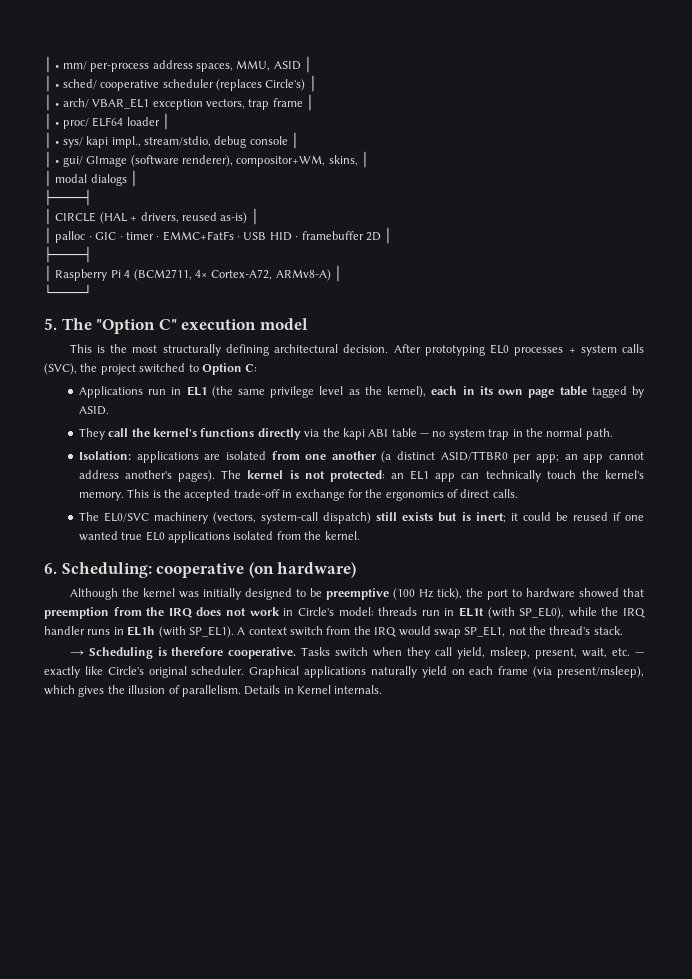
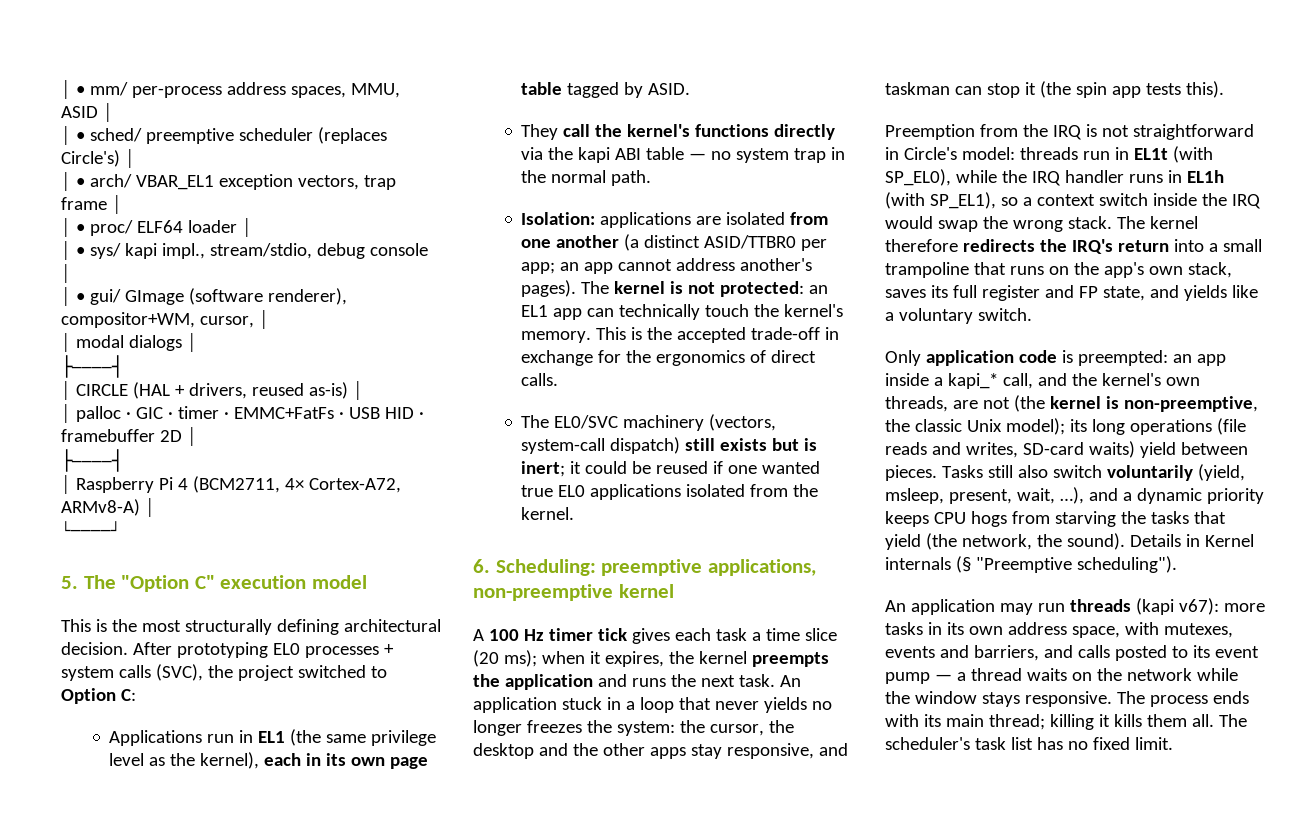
[100,80,160,91] cooperative -> [145,128,234,144] preemptive
[328,155,358,166] skins, -> [199,316,254,328] cursor,
[156,562,357,578] [69,588,644,600] [44,607,280,619] cooperative (on hardware) // Although the kernel was initially designed to be preemptive (100 Hz tick), the port to hardware showed that preemption from the IRQ does not work -> [601,559,816,576] [473,584,674,601] [473,628,837,644] [473,650,829,667] [473,674,801,690] [473,697,832,713] [473,720,794,736] [473,743,848,759] [885,81,1224,98] [885,124,1254,140] preemptive applications, non-preemptive kernel // A 100 Hz timer tick gives each task a time slice (20 ms); when it expires, the kernel preempts the application and runs the next task. An application stuck in a loop that never yields no longer freezes the system: the cursor, the desktop and the other apps stay responsive, and taskman can stop it (the spin app tests this). // Preemption from the IRQ is not straightforward
[188,626,246,638] SP_EL1). A -> [929,192,1032,209] SP_EL1), so a
[326,626,351,635] from -> [1152,193,1197,206] inside
[464,626,623,637] [69,647,645,659] [44,666,645,678] [44,685,383,697] SP_EL1, not the thread's stack. // → Scheduling is therefore cooperative. Tasks switch when they call yield, msleep, present, wait, etc. — exactly like Circle's original scheduler. Graphical applications naturally yield on each frame (via present/msleep), which gives the illusion of parallelism. Details in Kernel internals. -> [982,216,1198,232] [885,239,1262,254] [885,262,1232,278] [885,285,1258,301] [885,308,1032,324] [885,350,1226,366] [885,373,1200,389] [885,395,1258,412] [885,418,1246,435] [885,441,1248,458] [885,464,1245,481] [885,487,1264,504] [885,511,1226,527] [885,533,1254,550] [885,556,1177,573] [885,598,1265,615] [885,622,1233,638] [885,645,1259,661] [885,668,1238,684] [885,691,1249,707] [885,714,1247,730] [885,737,1173,750] the wrong stack. The kernel therefore redirects the IRQ's return into a small trampoline that runs on the app's own stack, saves its full register and FP state, and yields like a voluntary switch. // Only application code is preempted: an app inside a kapi_* call, and the kernel's own threads, are not (the kernel is non-preemptive, the classic Unix model); its long operations (file reads and writes, SD-card waits) yield between pieces. Tasks still also switch voluntarily (yield, msleep, present, wait, …), and a dynamic priority keeps CPU hogs from starving the tasks that yield (the network, the sound). Details in Kernel internals (§ "Preemptive scheduling"). // An application may run threads (kapi v67): more tasks in its own address space, with mutexes, events and barriers, and calls posted to its event pump — a thread waits on the network while the window stays responsive. The process ends with its main thread; killing it kills them all. The scheduler's task list has no fixed limit.

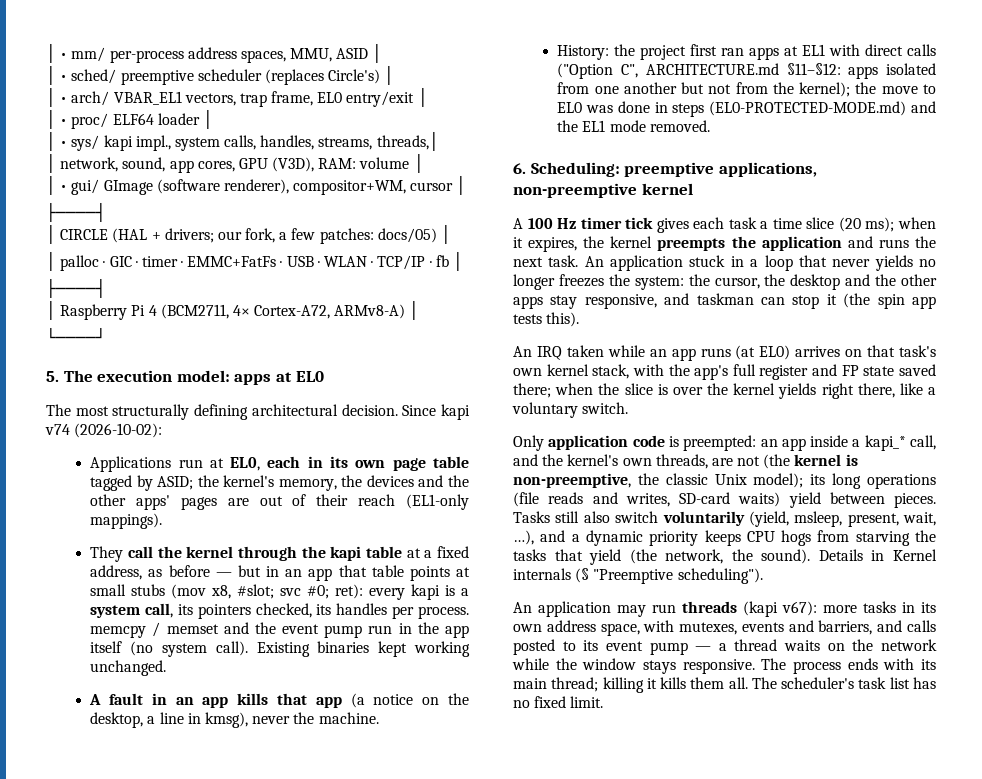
[218,174,293,190] exception -> (182, 98) none
[61,197,107,210] frame -> [271,91,415,107] frame, EL0 entry/exit
[209,243,428,259] stream/stdio, debug console -> [174,131,439,151] [46,153,410,173] system calls, handles, streams, threads,│ // │ network, sound, app cores, GPU (V3D), RAM: volume
[199,310,269,329] [61,333,182,352] cursor, │ // │ modal dialogs -> [410,182,454,191] cursor
[188,382,348,399] drivers, reused as-is) -> [164,228,437,244] drivers; our fork, a few patches: docs/05)
[384,407,424,419] [61,429,182,442] HID · framebuffer 2D -> [317,255,449,270] · WLAN · TCP/IP · fb
[121,575,367,592] [61,619,137,632] "Option C" execution model // This is the -> [97,370,324,385] [46,404,71,416] execution model: apps at EL0 // The
[132,642,394,658] [61,664,387,681] [61,688,136,704] [109,729,437,746] [109,752,260,769] After prototyping EL0 processes + system calls (SVC), the project switched to Option C: // Applications run in EL1 (the same privilege level as the kernel), -> [402,404,471,420] [45,423,163,438] [90,456,261,472] Since kapi v74 (2026-10-02): // Applications run at EL0,
[648,83,691,95] [521,124,836,140] [521,147,846,163] [521,170,652,186] [521,212,829,228] [521,234,828,251] [521,258,813,274] [521,280,829,297] [521,304,844,320] [521,327,840,343] [521,350,817,366] [521,373,559,386] [521,414,777,431] [521,437,818,454] [521,461,821,477] [521,484,819,500] [521,507,575,520] ASID. // They call the kernel's functions directly via the kapi ABI table — no system trap in the normal path. // Isolation: applications are isolated from one another (a distinct ASID/TTBR0 per app; an app cannot address another's pages). The kernel is not protected: an EL1 app can technically touch the kernel's memory. This is the accepted trade-off in exchange for the ergonomics of direct calls. // The EL0/SVC machinery (vectors, system-call dispatch) still exists but is inert; it could be reused if one wanted true EL0 applications isolated from the kernel. -> [157,475,470,491] [90,494,469,510] [90,513,163,529] [90,546,470,562] [90,565,471,581] [90,584,470,600] [90,603,469,619] [90,622,470,638] [90,641,471,657] [90,660,167,676] [89,693,470,708] [90,712,379,728] [557,44,937,60] [557,63,936,79] [557,82,936,97] [557,101,936,117] [557,120,710,132] ASID; the kernel's memory, the devices and the other apps' pages are out of their reach (EL1-only mappings). // They call the kernel through the kapi table at a fixed address, as before — but in an app that table points at small stubs (mov x8, #slot; svc #0; ret): every kapi is a system call, its pointers checked, its handles per process. memcpy / memset and the event pump run in the app itself (no system call). Existing binaries kept working unchanged. // A fault in an app kills that app (a notice on the desktop, a line in kmsg), never the machine. // History: the project first ran apps at EL1 with direct calls ("Option C", ARCHITECTURE.md §11–§12: apps isolated from one another but not from the kernel); the move to EL0 was done in steps (EL0-PROTECTED-MODE.md) and the EL1 mode removed.
[885,124,1254,140] [885,146,1213,163] [885,169,1224,186] [885,192,1261,209] [885,216,1198,232] [885,239,1262,254] [885,262,1232,278] [885,285,1227,301] Preemption from the IRQ is not straightforward in Circle's model: threads run in EL1t (with SP_EL0), while the IRQ handler runs in EL1h (with SP_EL1), so a context switch inside the IRQ would swap the wrong stack. The kernel therefore redirects the IRQ's return into a small trampoline that runs on the app's own stack, saves its full register and FP state, and yields -> [513,345,936,361] [513,364,936,380] [513,383,895,399] An IRQ taken while an app runs (at EL0) arrives on that task's own kernel stack, with the app's full register and FP state saved there; when the slice is over the kernel yields right there,

